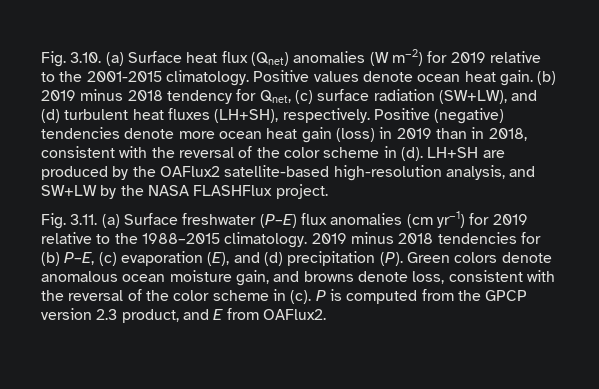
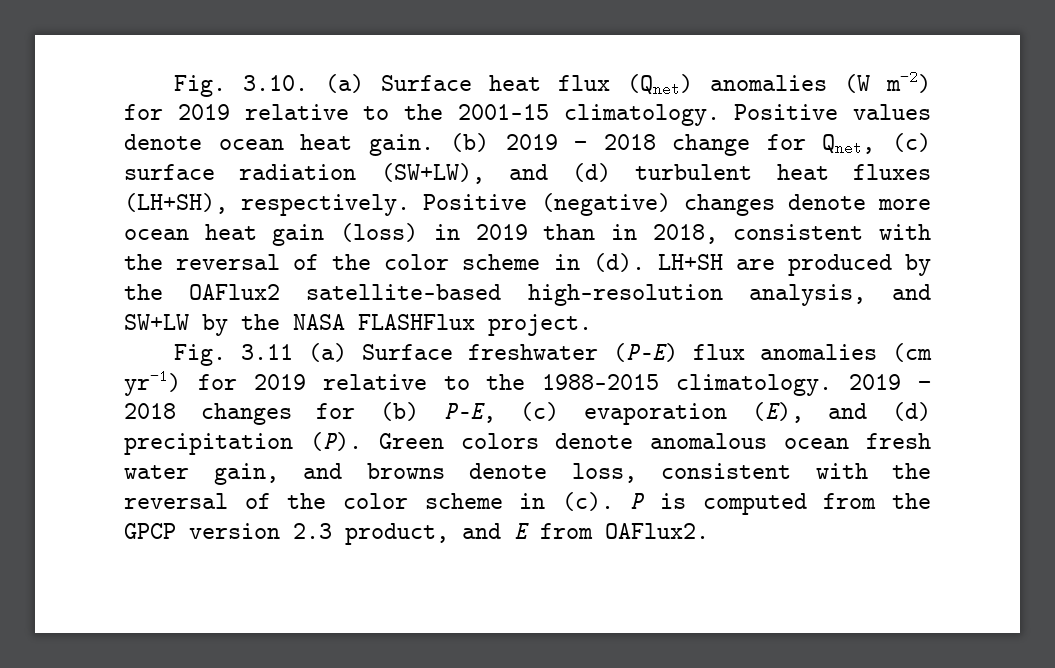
[86,71,162,82] 2001-2015 -> [457,104,549,120] 2001–15
[80,89,232,104] minus 2018 tendency -> [574,134,751,156] − 2018 change
[41,127,120,139] tendencies -> [683,194,775,216] changes
[70,214,98,225] 3.11. -> [240,344,293,360] 3.11
[350,232,517,244] minus 2018 tendencies -> [918,381,932,390] [124,403,292,425] − 2018 changes
[169,270,232,282] moisture -> [866,433,931,449] [124,465,189,479] fresh water

